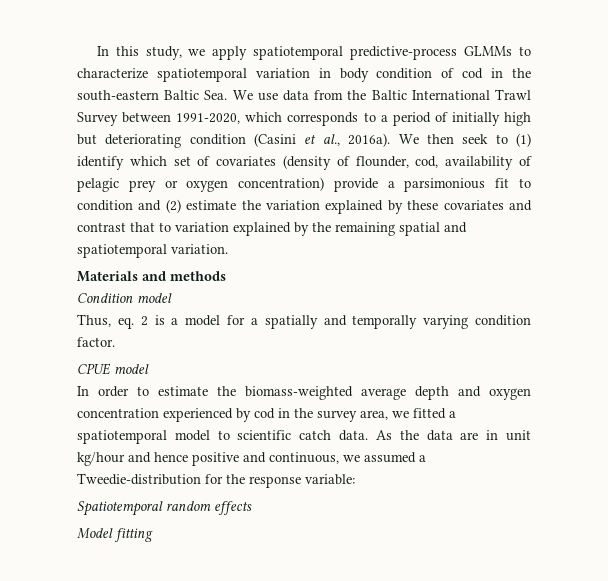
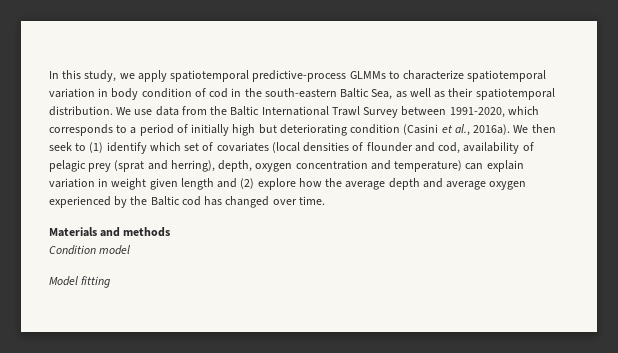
[204,90,228,100] Sea. -> [371,88,555,100] [49,106,113,116] Sea, as well as their spatiotemporal distribution.
[283,155,409,170] (density of flounder, -> [271,142,435,153] (local densities of flounder and
[164,177,531,192] [77,199,532,214] [77,222,467,236] [77,244,228,258] or oxygen concentration) provide a parsimonious fit to condition and (2) estimate the variation explained by these covariates and contrast that to variation explained by the remaining spatial and spatiotemporal variation. -> [114,160,524,172] [49,178,527,190] [49,196,325,208] (sprat and herring), depth, oxygen concentration and temperature) can explain variation in weight given length and (2) explore how the average depth and average oxygen experienced by the Baltic cod has changed over time.
[77,314,531,329] [77,337,115,347] [77,363,149,375] [77,386,531,400] [77,408,456,422] [77,430,531,444] [77,452,426,466] [77,473,355,488] [77,501,252,516] // Thus, eq. 2 is a model for a spatially and temporally varying condition factor. // CPUE model // In order to estimate the biomass-weighted average depth and oxygen concentration experienced by cod in the survey area, we fitted a spatiotemporal model to scientific catch data. As the data are in unit kg/hour and hence positive and continuous, we assumed a Tweedie-distribution for the response variable: // Spatiotemporal random effects -> (131, 250) none

